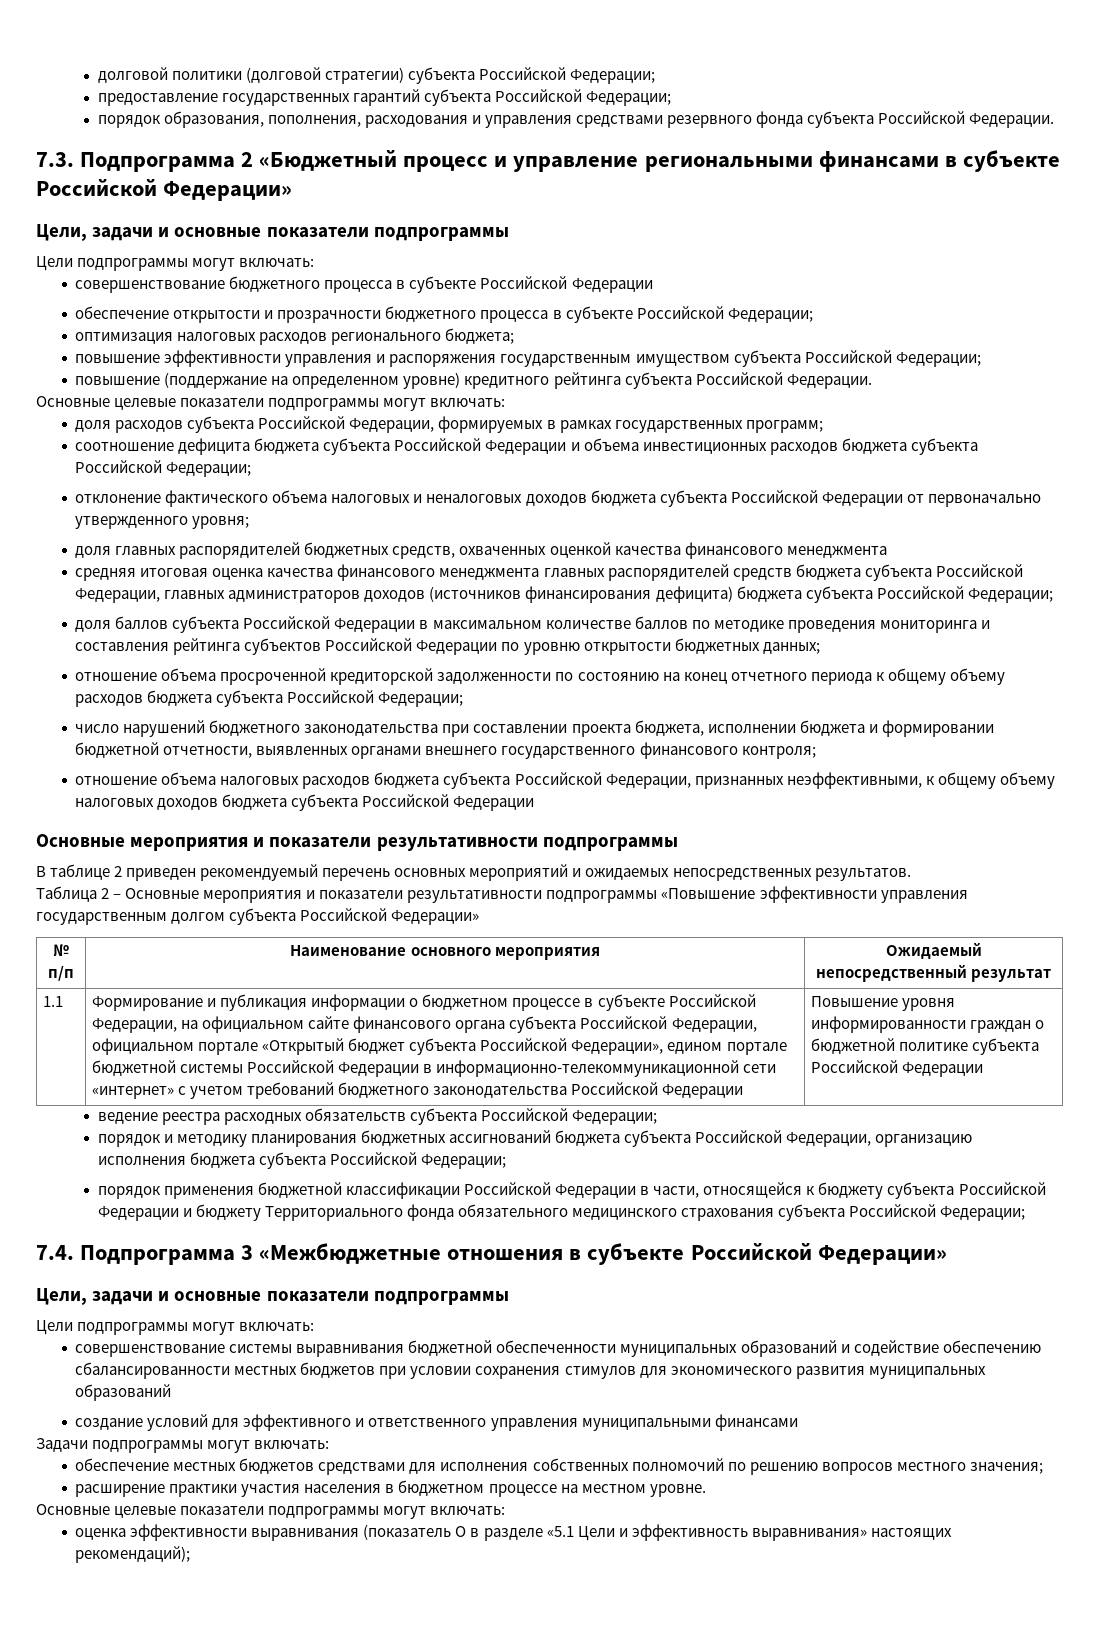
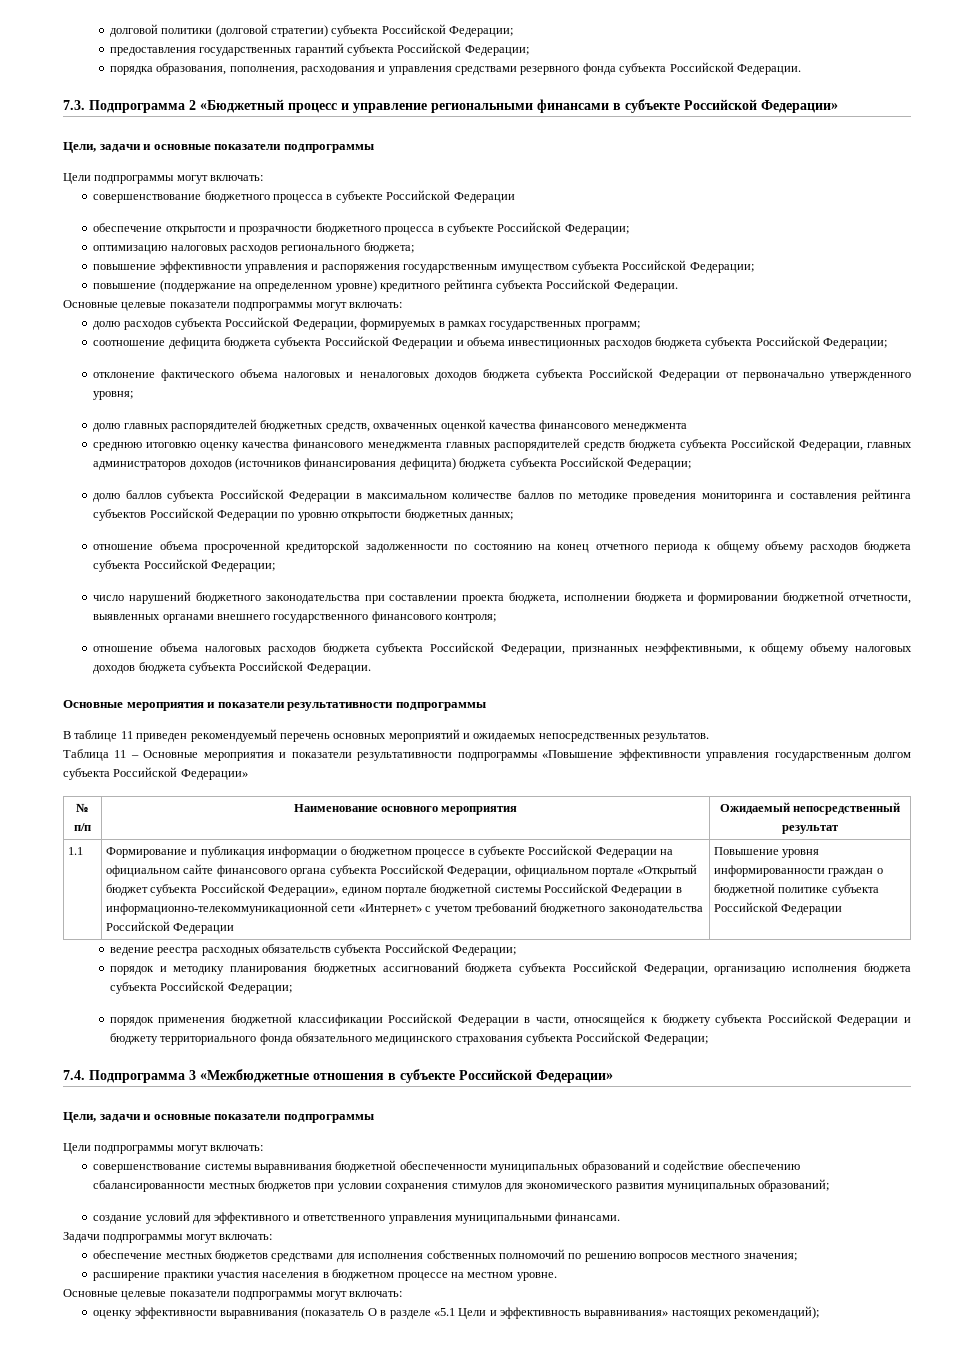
[97,93,218,106] предоставление -> [109,47,196,56] предоставления
[97,115,161,128] порядок -> [109,66,153,75] порядка
[75,332,174,344] оптимизация -> [93,245,168,254] оптимизацию
[75,420,112,432] доля -> [93,321,121,330] долю
[75,546,112,558] доля -> [93,423,121,432] долю
[75,568,264,581] средняя итоговая оценка -> [93,442,240,451] среднюю итоговкю оценку
[75,620,112,632] доля -> [93,493,121,502] долю
[453,796,535,811] Федерации -> [306,663,371,674] Федерации.
[114,866,123,877] 2 -> [120,731,133,739] 11
[101,888,110,899] 2 -> [114,750,127,758] 11
[92,1018,178,1033] Федерации, -> [595,847,657,858] Федерации
[92,1086,175,1099] «интернет» -> [358,904,422,915] «Интернет»
[265,1206,404,1221] Территориального -> [160,1036,257,1045] территориального
[75,1384,172,1401] образований -> [758,1179,830,1192] образований;
[714,1414,798,1431] финансами -> [555,1212,621,1224] финансами.
[75,1528,127,1540] оценка -> [93,1310,133,1319] оценку

